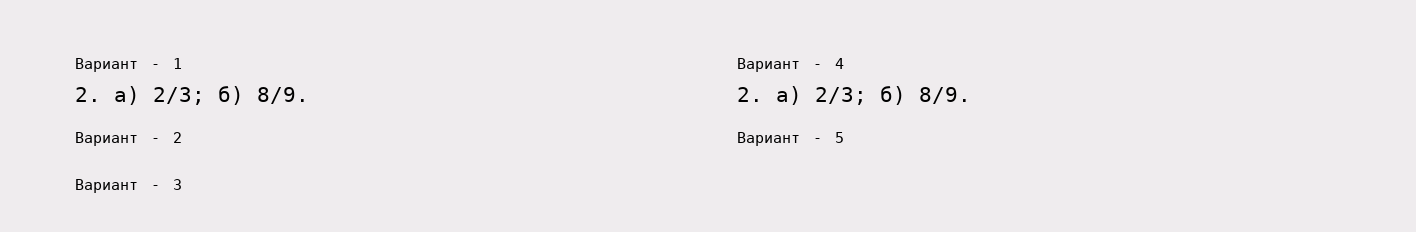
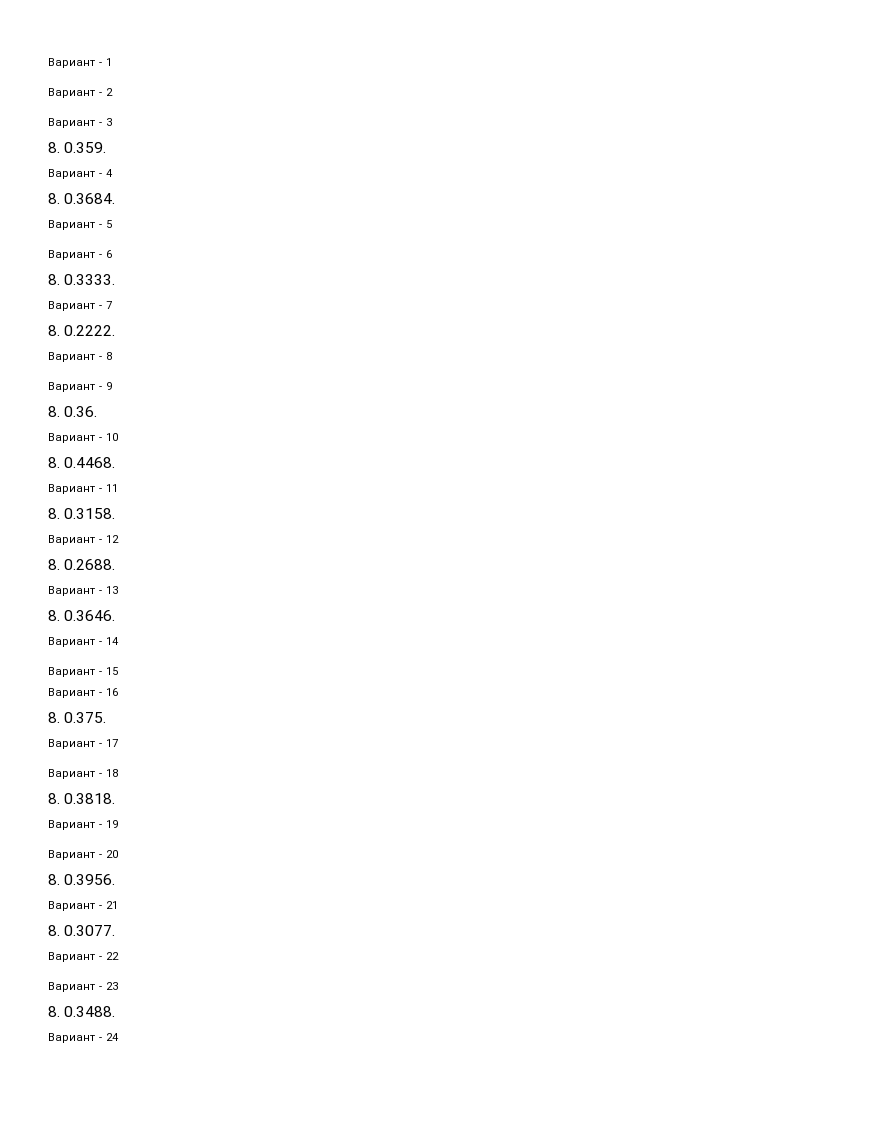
[75,86,309,105] // 2. а) 2/3; б) 8/9. -> (113, 62) none
(182, 184) none -> [48,142,107,153] // 8. 0.359.
[737,86,971,105] [737,132,844,146] 2. а) 2/3; б) 8/9. // Вариант - 5 -> [48,193,116,204] [48,220,113,230] [48,250,113,260] [48,274,116,285] [48,301,113,311] [48,325,116,336] [48,352,113,362] [48,382,113,392] [48,406,98,417] [48,433,119,443] [48,457,116,468] [48,484,119,494] [48,508,116,519] [48,535,120,545] [48,559,116,570] [48,586,119,596] [48,610,116,621] [48,637,120,647] [48,667,119,677] [48,688,119,698] [48,712,107,723] [48,739,119,749] [48,769,119,779] [48,793,116,804] [48,820,119,830] [48,850,119,860] [48,874,116,885] [48,901,119,911] [48,925,116,936] [48,952,120,962] [48,982,119,992] [48,1006,116,1017] [48,1033,120,1043] 8. 0.3684. // Вариант - 5 // Вариант - 6 // 8. 0.3333. // Вариант - 7 // 8. 0.2222. // Вариант - 8 // Вариант - 9 // 8. 0.36. // Вариант - 10 // 8. 0.4468. // Вариант - 11 // 8. 0.3158. // Вариант - 12 // 8. 0.2688. // Вариант - 13 // 8. 0.3646. // Вариант - 14 // Вариант - 15 // Вариант - 16 // 8. 0.375. // Вариант - 17 // Вариант - 18 // 8. 0.3818. // Вариант - 19 // Вариант - 20 // 8. 0.3956. // Вариант - 21 // 8. 0.3077. // Вариант - 22 // Вариант - 23 // 8. 0.3488. // Вариант - 24

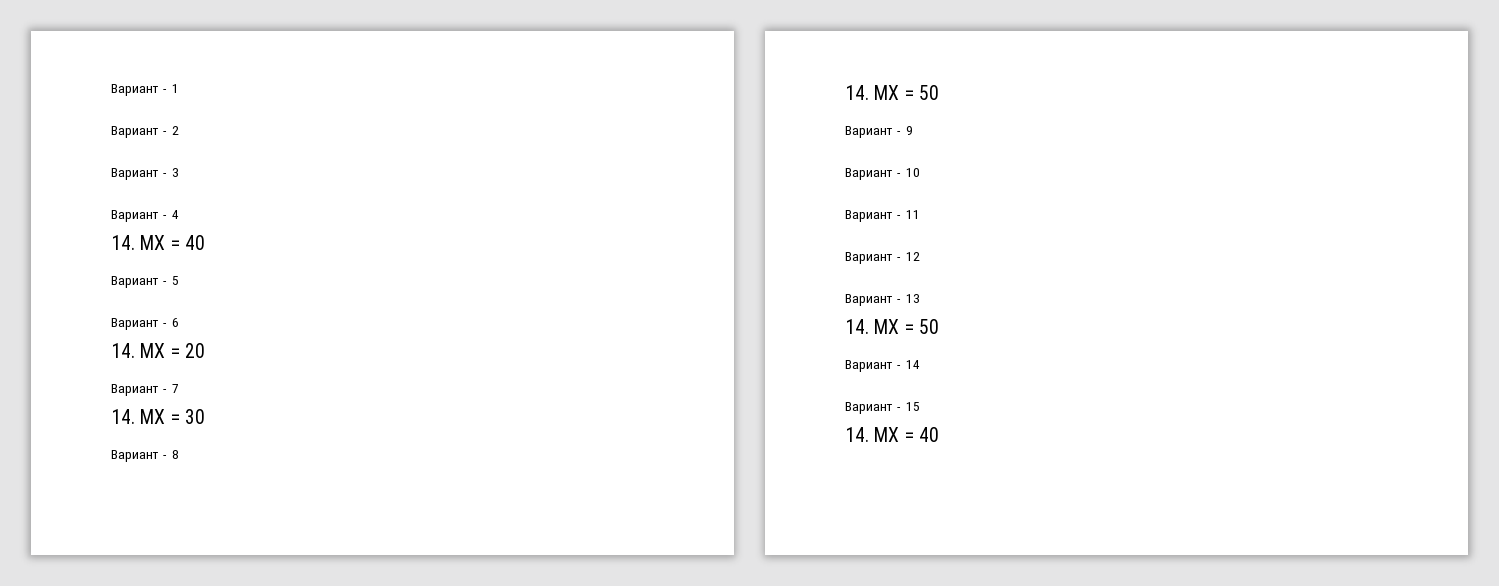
[48,142,107,153] // 8. 0.359. -> (179, 172) none
[48,193,116,204] 8. 0.3684. -> [111,235,205,250] 14. MX = 40
[48,274,116,285] 8. 0.3333. -> [111,343,205,358] 14. MX = 20
[48,325,116,336] 8. 0.2222. -> [111,409,205,424] 14. MX = 30
(113, 356) none -> [845,85,939,100] // 14. MX = 50
[48,406,98,417] // 8. 0.36. -> (913, 130) none
[48,457,116,468] // 8. 0.4468. -> (920, 172) none
[48,508,116,519] // 8. 0.3158. -> (920, 214) none
[48,559,116,570] // 8. 0.2688. -> (920, 256) none
[48,610,116,621] 8. 0.3646. -> [845,319,939,334] 14. MX = 50
[48,688,119,698] [48,712,107,723] [48,739,119,749] [48,769,119,779] [48,793,116,804] [48,820,119,830] [48,850,119,860] [48,874,116,885] [48,901,119,911] [48,925,116,936] [48,952,120,962] [48,982,119,992] [48,1006,116,1017] [48,1033,120,1043] Вариант - 16 // 8. 0.375. // Вариант - 17 // Вариант - 18 // 8. 0.3818. // Вариант - 19 // Вариант - 20 // 8. 0.3956. // Вариант - 21 // 8. 0.3077. // Вариант - 22 // Вариант - 23 // 8. 0.3488. // Вариант - 24 -> [845,427,939,442] 14. MX = 40

